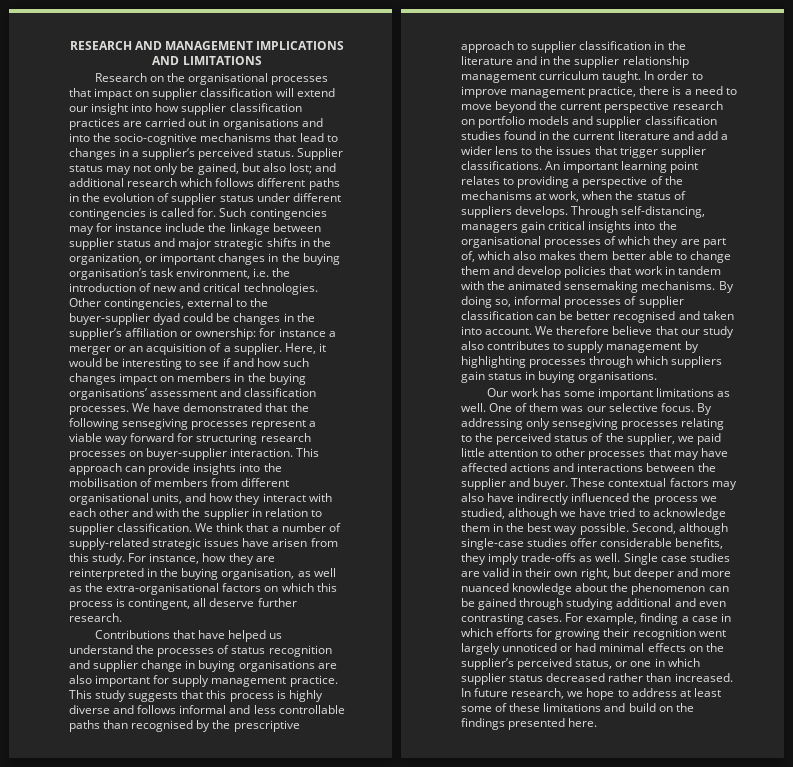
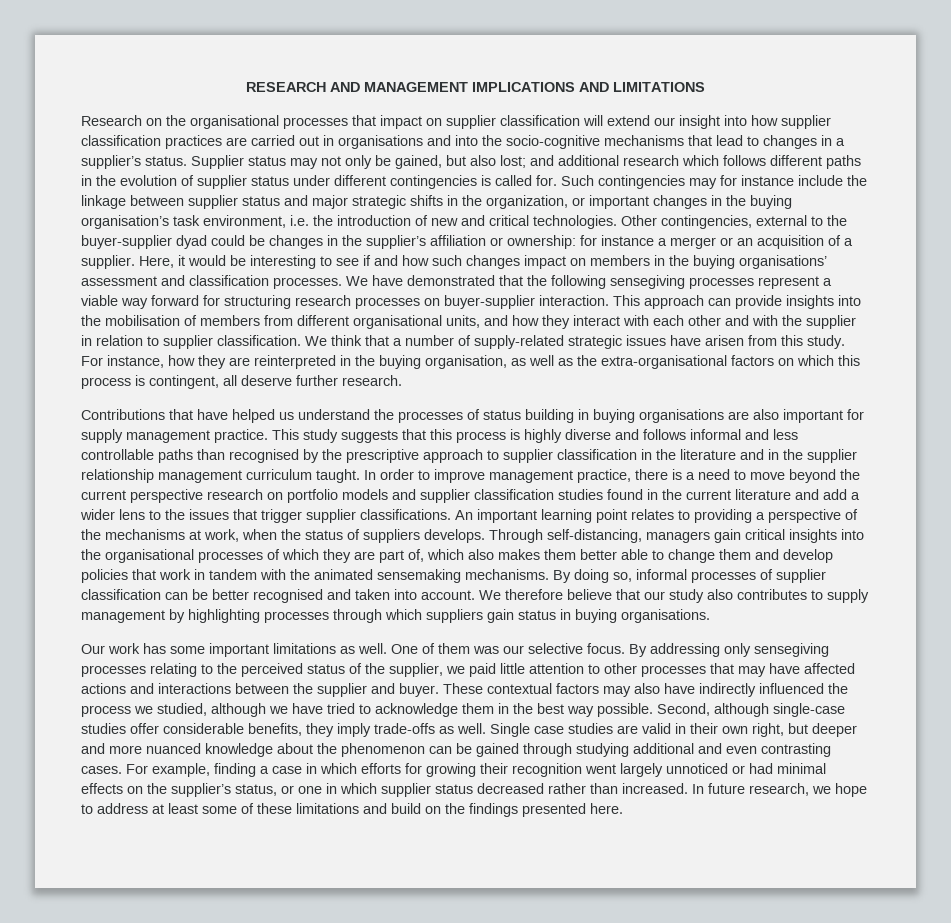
[198,148,254,160] perceived -> (141, 162) none
[268,645,332,657] [69,660,183,672] recognition and supplier change -> [525,409,574,423] building
[517,658,573,670] perceived -> (231, 790) none

